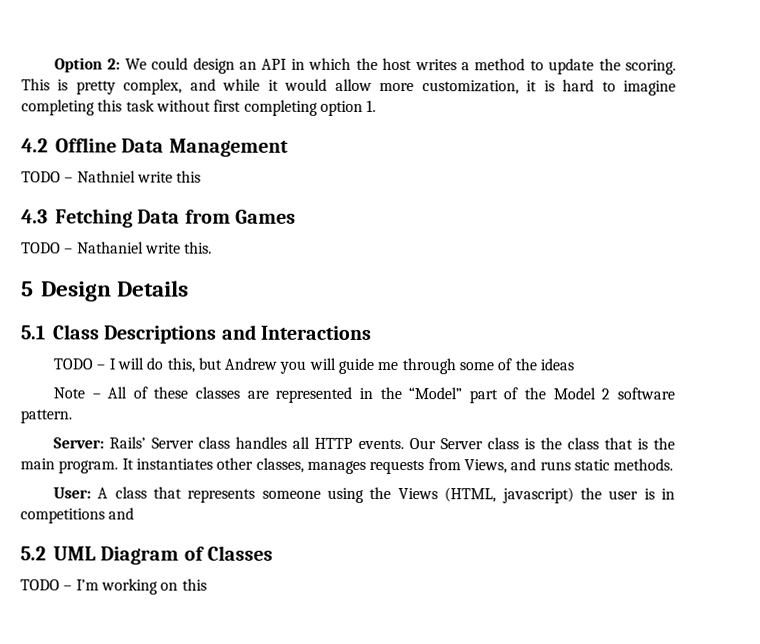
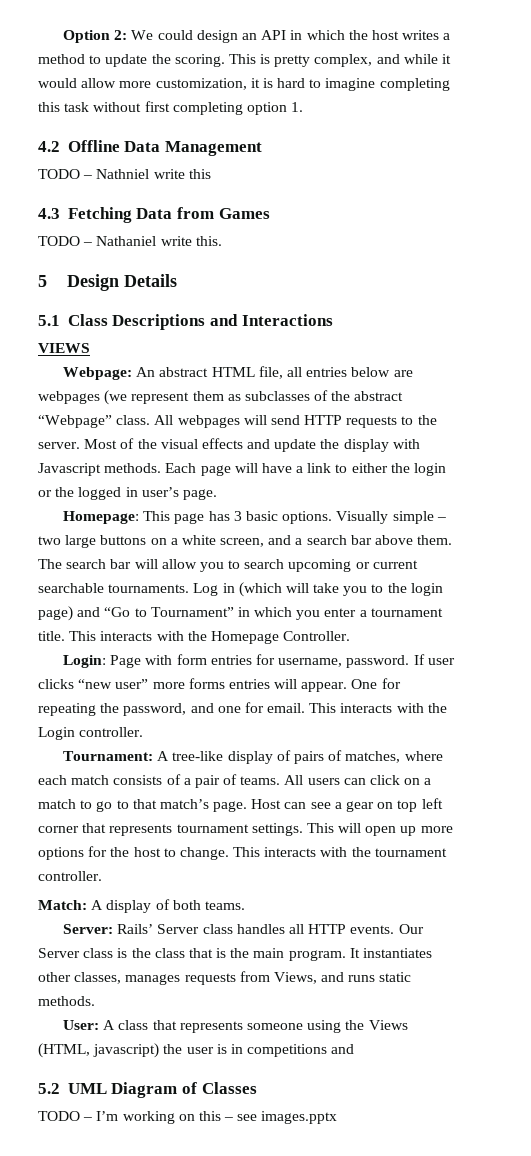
[52,357,575,375] [52,386,675,404] [20,409,72,424] TODO – I will do this, but Andrew you will guide me through some of the ideas // Note – All of these classes are represented in the “Model” part of the Model 2 software pattern. -> [38,343,90,353] [63,366,413,380] [38,390,404,405] [38,415,437,428] [38,438,420,452] [38,463,447,476] [38,487,217,500] [63,511,446,524] [38,535,453,548] [38,559,418,572] [38,582,443,597] [38,606,443,621] [38,631,351,644] [63,654,455,668] [38,678,401,692] [38,702,447,716] [38,727,144,740] [63,750,443,764] [38,774,432,788] [38,798,443,812] [38,823,453,836] [38,846,447,860] [38,871,102,881] [38,899,245,913] VIEWS // Webpage: An abstract HTML file, all entries below are webpages (we represent them as subclasses of the abstract “Webpage” class. All webpages will send HTTP requests to the server. Most of the visual effects and update the display with Javascript methods. Each page will have a link to either the login or the logged in user’s page. // Homepage: This page has 3 basic options. Visually simple – two large buttons on a white screen, and a search bar above them. The search bar will allow you to search upcoming or current searchable tournaments. Log in (which will take you to the login page) and “Go to Tournament” in which you enter a tournament title. This interacts with the Homepage Controller. // Login: Page with form entries for username, password. If user clicks “new user” more forms entries will appear. One for repeating the password, and one for email. This interacts with the Login controller. // Tournament: A tree-like display of pairs of matches, where each match consists of a pair of teams. All users can click on a match to go to that match’s page. Host can see a gear on top left corner that represents tournament settings. This will open up more options for the host to change. This interacts with the tournament controller. // Match: A display of both teams.
(207, 584) none -> [224,1111,338,1124] – see images.pptx

